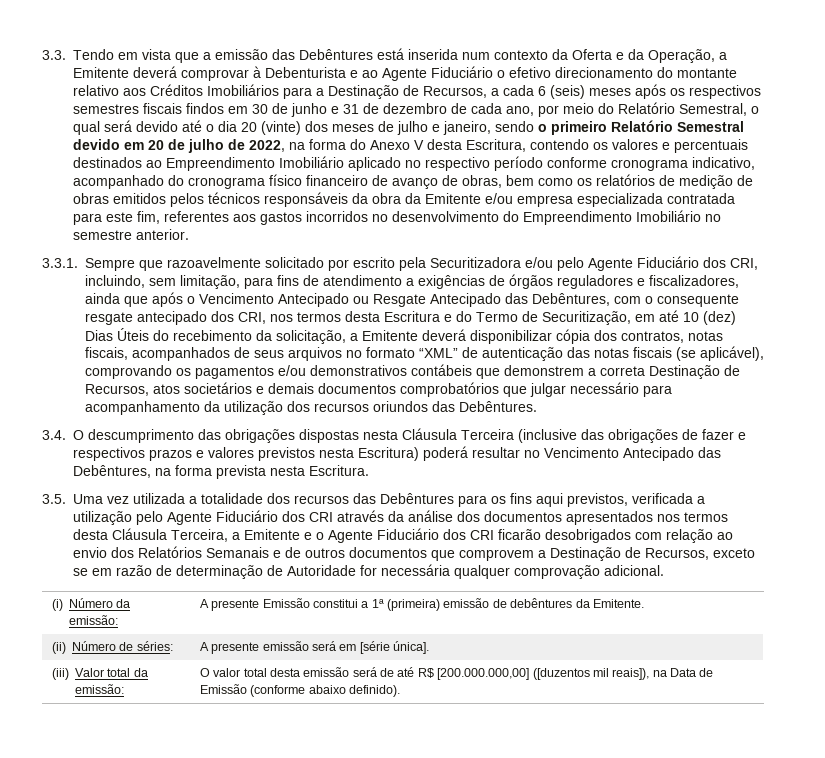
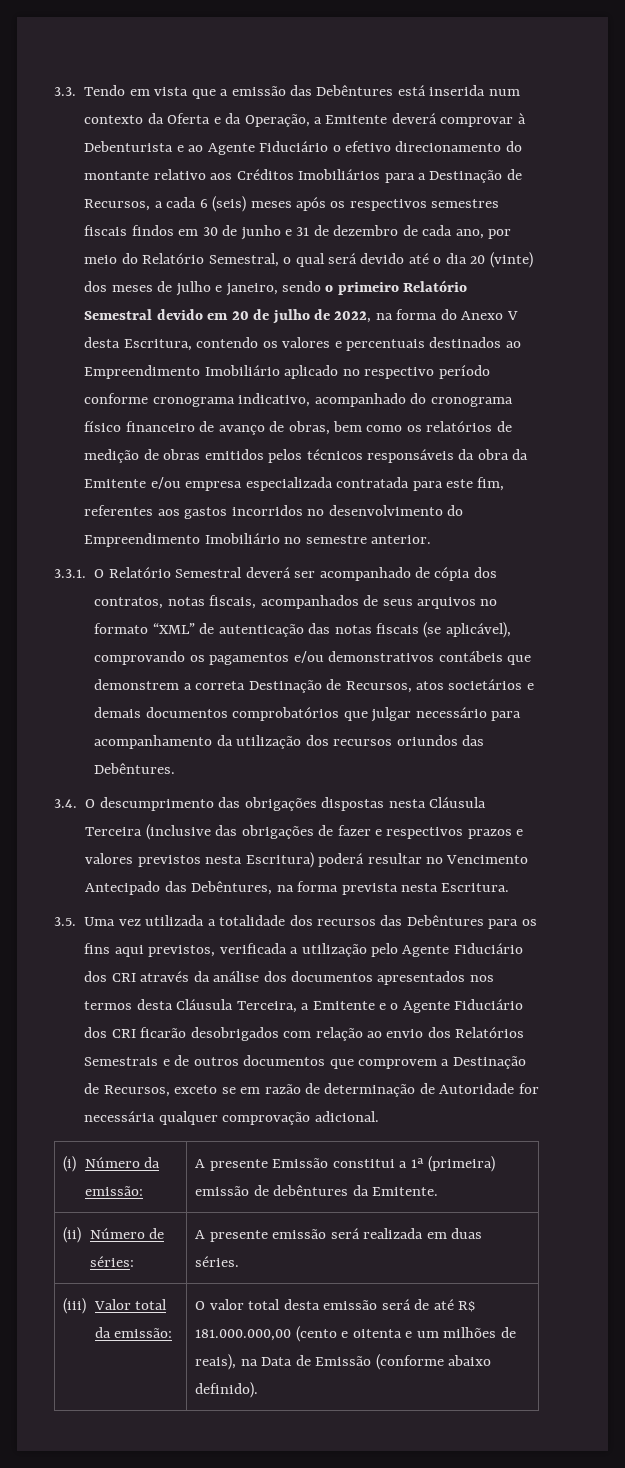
[85,256,758,271] [85,274,739,289] [85,292,739,307] [85,310,736,325] [85,328,552,344] Sempre que razoavelmente solicitado por escrito pela Securitizadora e/ou pelo Agente Fiduciário dos CRI, incluindo, sem limitação, para fins de atendimento a exigências de órgãos reguladores e fiscalizadores, ainda que após o Vencimento Antecipado ou Resgate Antecipado das Debêntures, com o consequente resgate antecipado dos CRI, nos termos desta Escritura e do Termo de Securitização, em até 10 (dez) Dias Úteis do recebimento da solicitação, a Emitente deverá disponibilizar -> [94,567,430,581] O Relatório Semestral deverá ser acompanhado de
[206,547,269,558] Semanais -> [84,1057,159,1066] Semestrais
[339,641,430,654] em [série única]. -> [363,1228,483,1239] [195,1256,240,1267] realizada em duas séries.
[437,668,650,680] [200.000.000,00] ([duzentos mil reais]), -> [195,1326,516,1342] [195,1354,237,1370] 181.000.000,00 (cento e oitenta e um milhões de reais),

